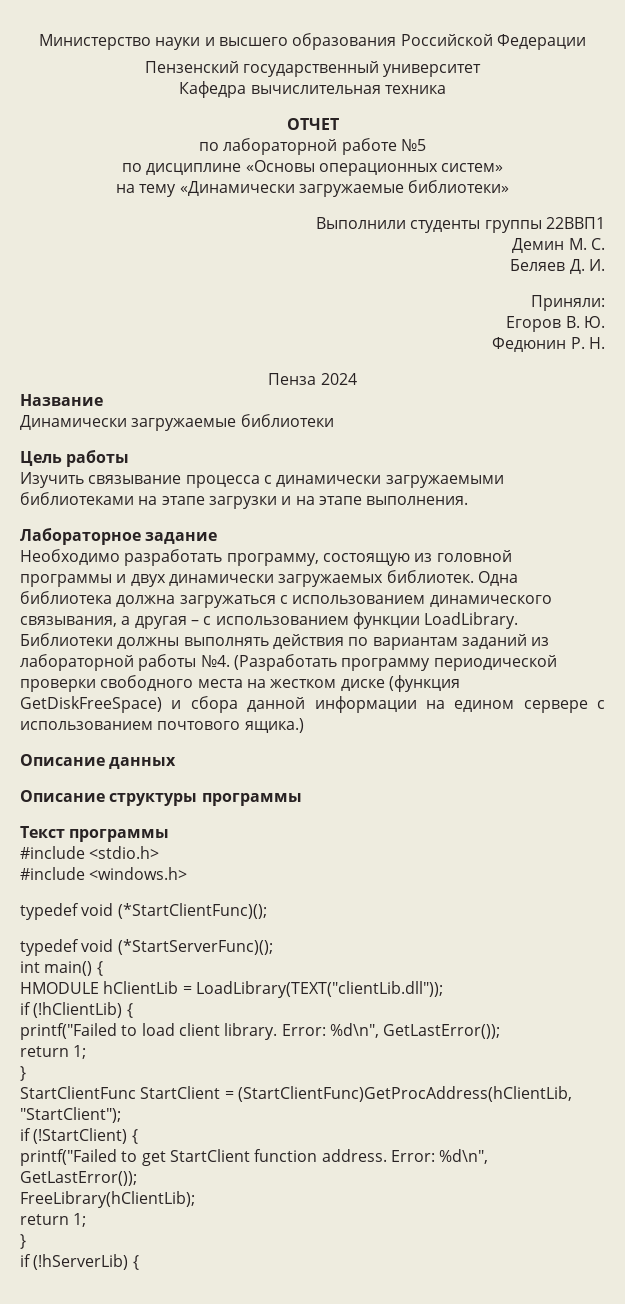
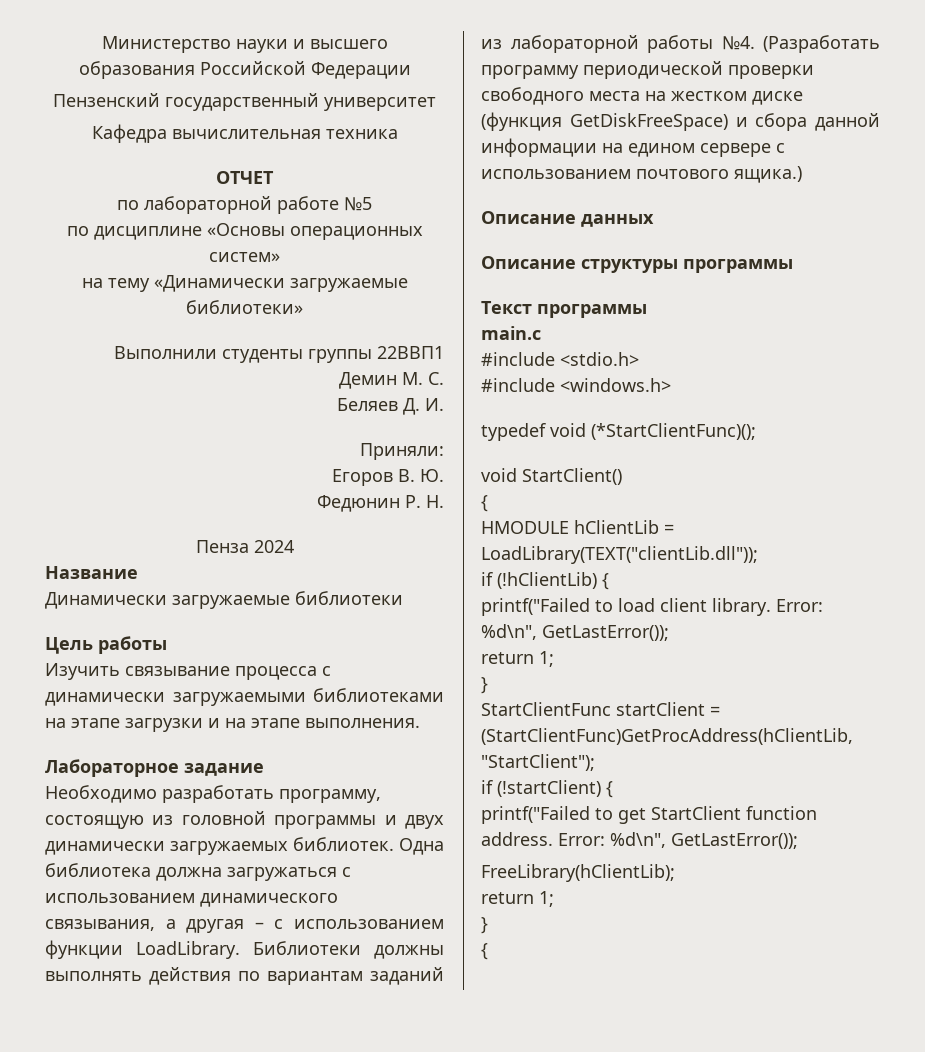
(170, 835) none -> [481,326,541,340] // main.c
[20,939,273,956] [20,961,93,976] typedef void (*StartServerFunc)(); // int main() -> [481,468,622,485] void StartClient() //
[140,1086,221,1099] StartClient -> [616,702,705,716] startClient
[33,1128,128,1144] (!StartClient) -> [497,780,601,797] (!startClient)
[20,1254,129,1270] if (!hServerLib) -> (488, 925) none

